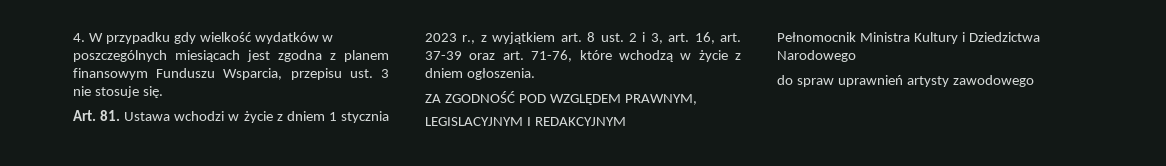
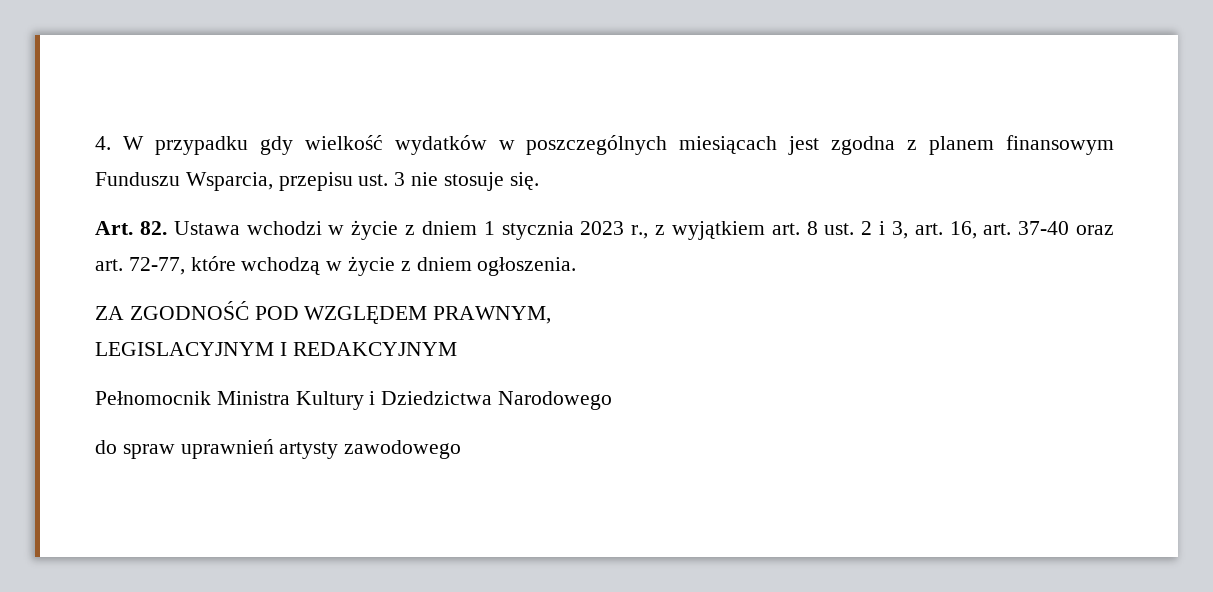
[100,110,121,121] 81. -> [139,221,167,235] 82.
[425,51,462,60] 37-39 -> [1018,221,1070,235] 37-40
[531,50,573,62] 71-76, -> [128,257,185,275] 72-77,

